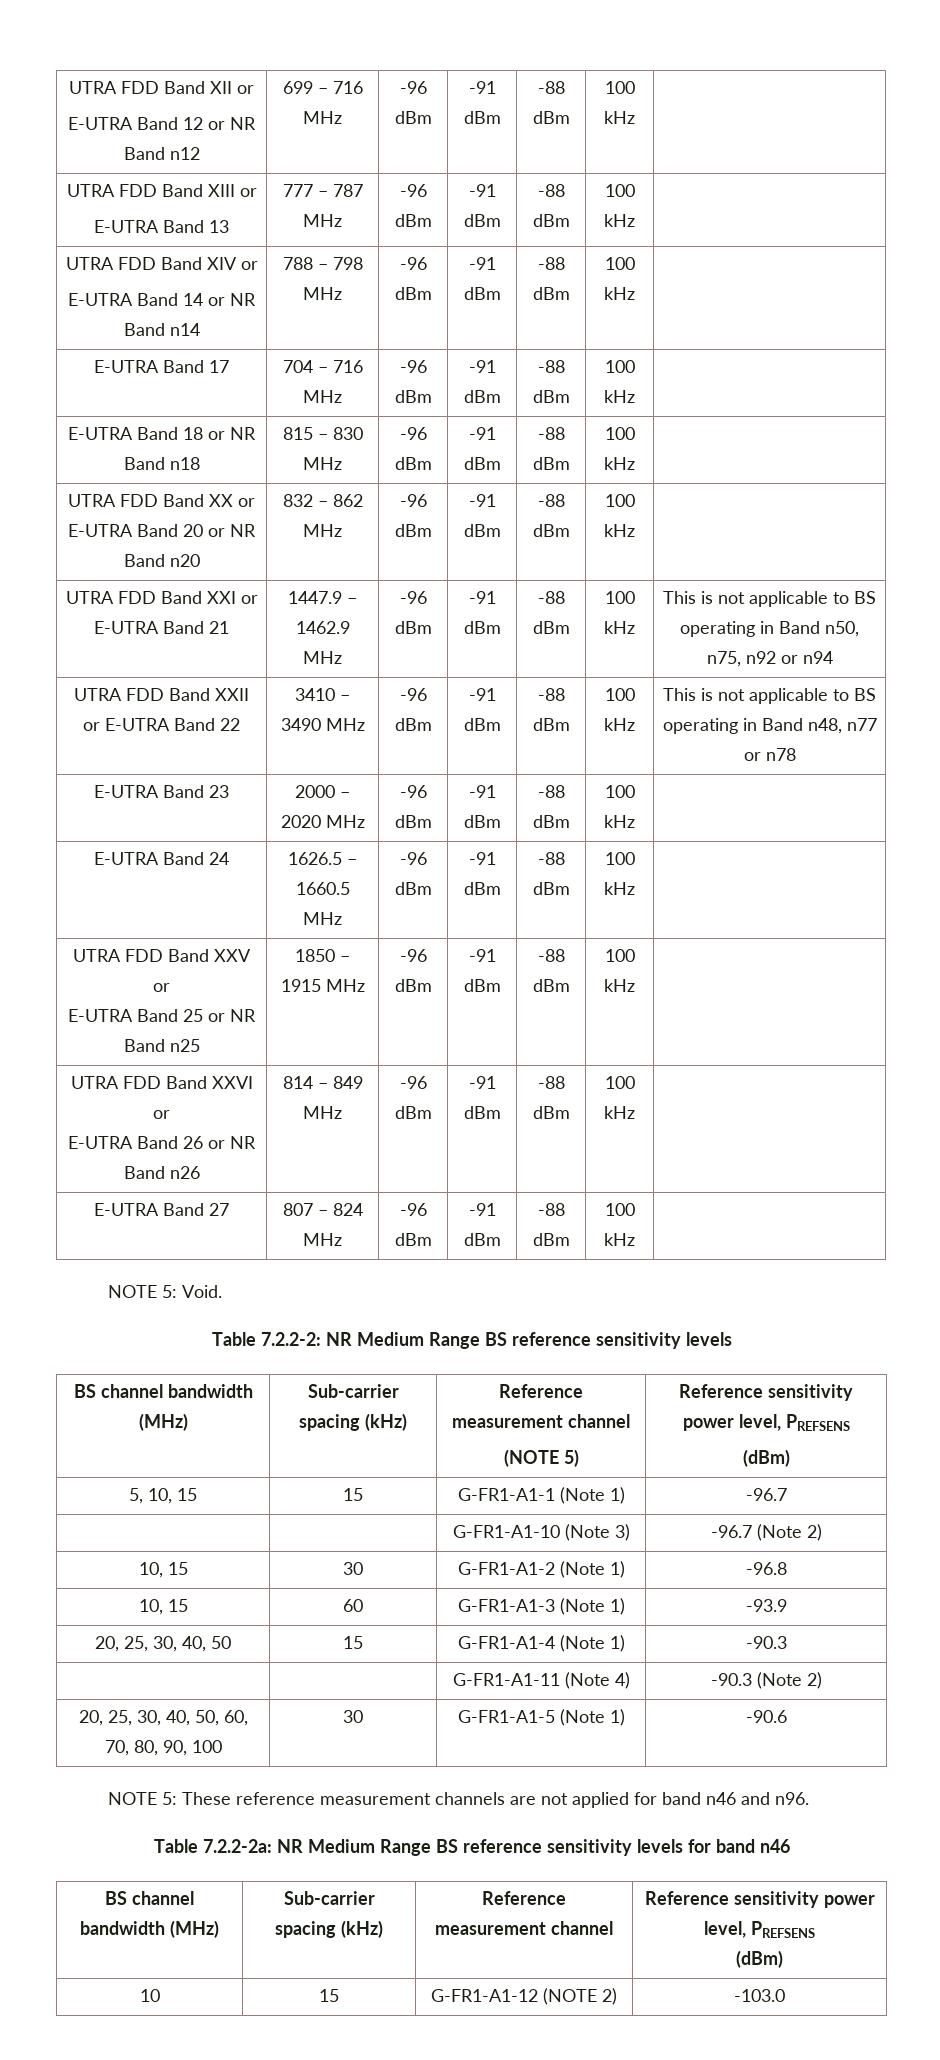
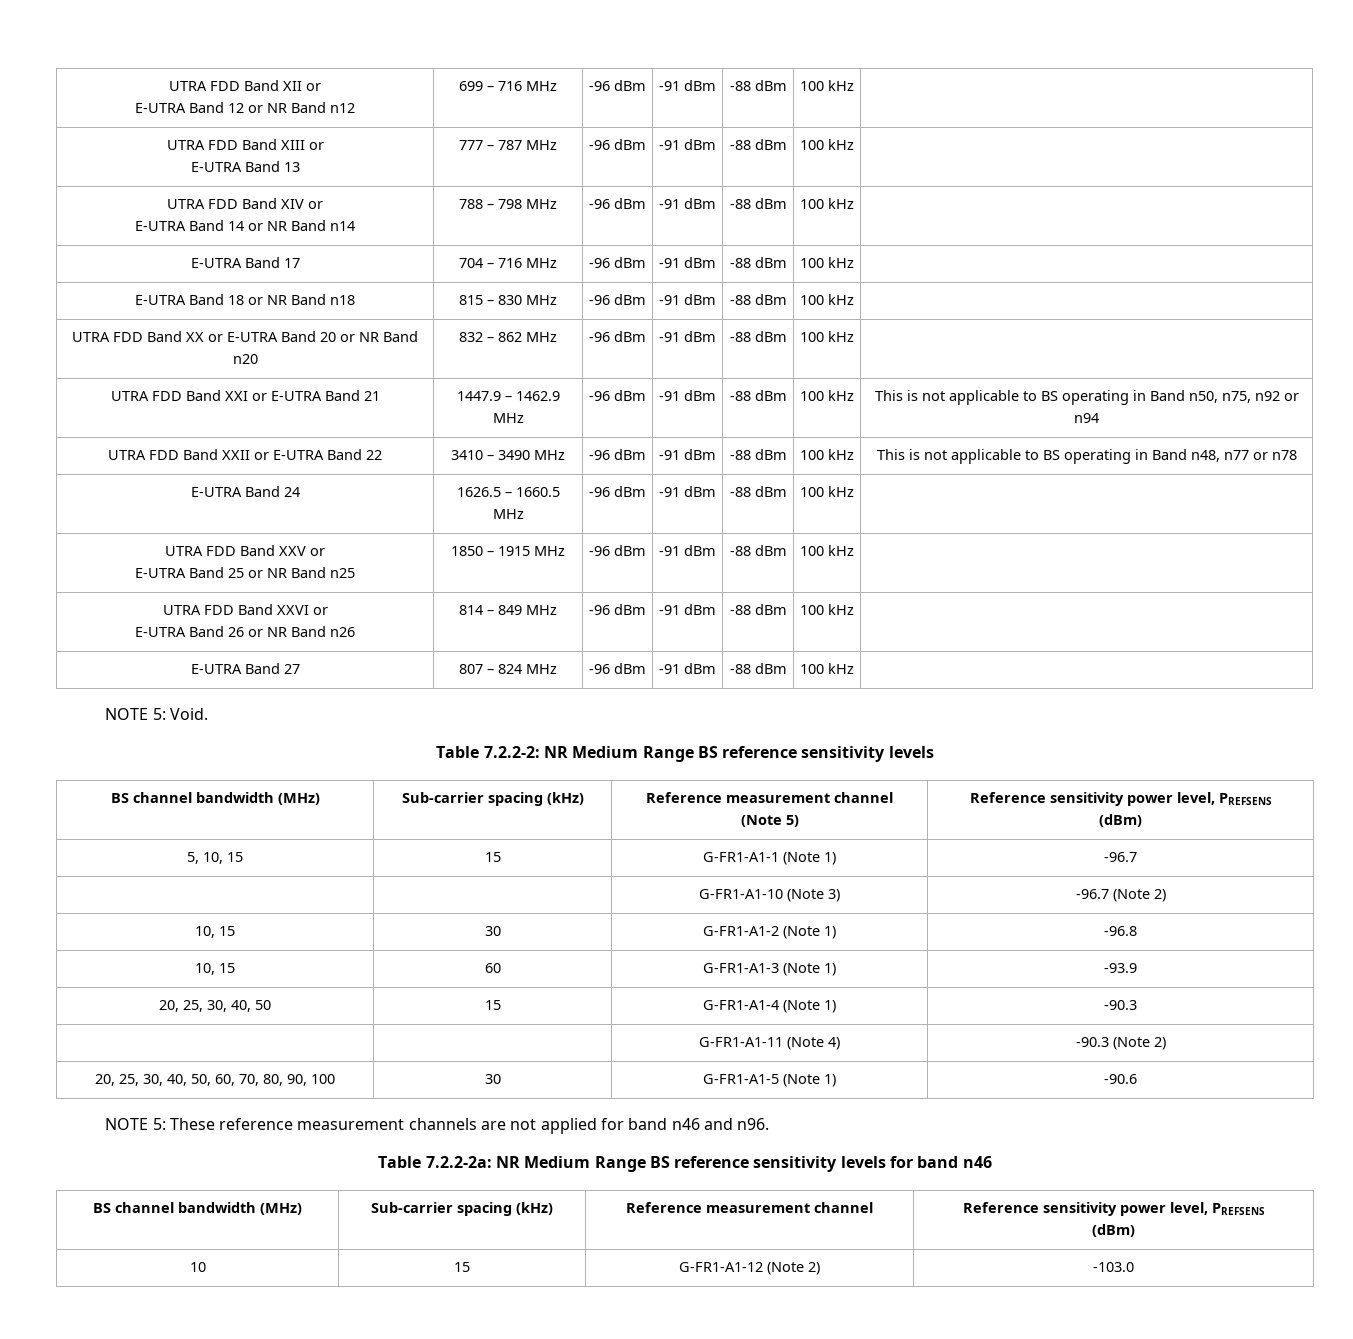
[94,785,229,798] [295,785,350,798] [280,815,365,828] [399,785,427,798] [394,815,432,828] [468,785,496,798] [463,815,501,828] [537,785,565,798] [532,815,570,828] [604,785,635,798] [604,815,635,828] // E-UTRA Band 23 | 2000 – 2020 MHz | -96 dBm | -91 dBm | -88 dBm | 100 kHz | -> (1297, 455) none
[503,1449,559,1467] (NOTE -> [740,815,782,827] (Note
[543,1988,597,2005] (NOTE -> [767,1262,804,1275] (Note

